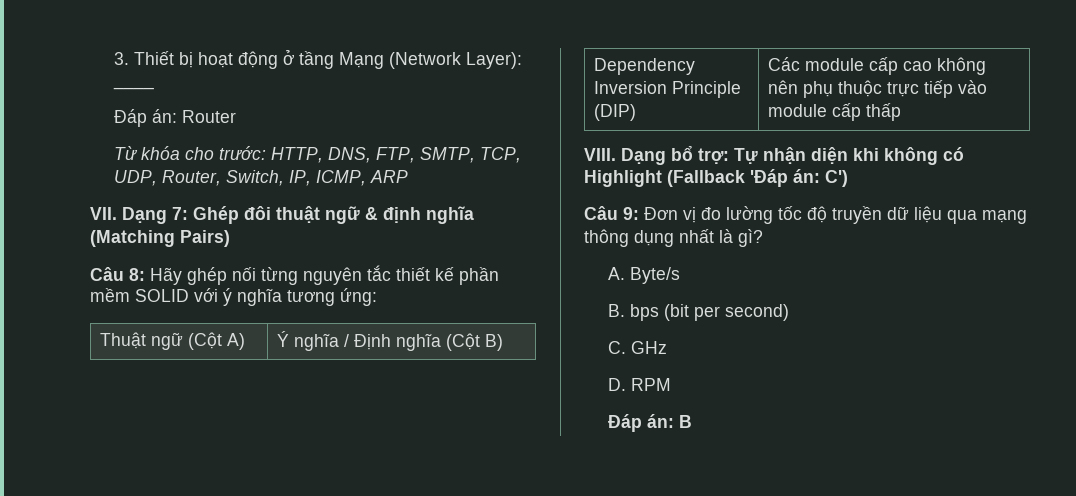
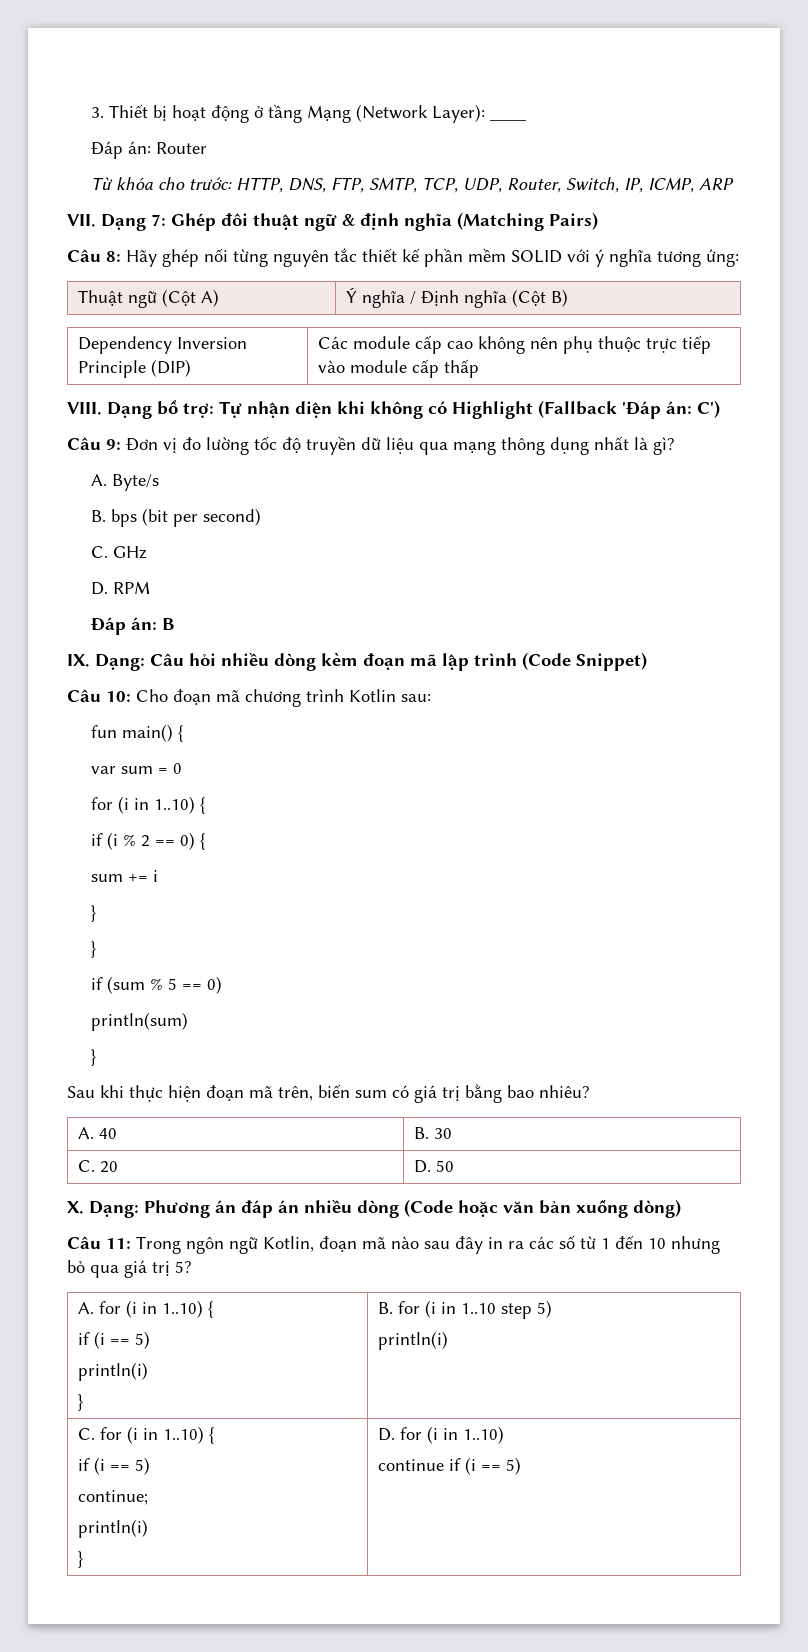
(693, 421) none -> [67,652,647,671] [67,689,431,707] [90,724,183,742] [90,763,182,774] [90,796,205,814] [90,832,205,850] [90,870,158,882] [90,905,96,922] [90,941,96,958] [90,976,222,994] [90,1012,188,1031] [90,1049,96,1066] [67,1084,590,1103] [77,1127,117,1139] [413,1127,452,1139] [77,1160,118,1173] [413,1160,454,1173] [67,1199,681,1218] [67,1235,720,1254] [67,1260,192,1278] [77,1300,213,1318] [77,1331,150,1349] [77,1362,148,1381] [77,1394,83,1411] [377,1300,552,1319] [377,1331,448,1350] [77,1426,214,1444] [77,1457,150,1475] [77,1490,148,1505] [77,1519,148,1538] [77,1551,83,1568] [377,1426,504,1444] [377,1457,521,1475] // IX. Dạng: Câu hỏi nhiều dòng kèm đoạn mã lập trình (Code Snippet) // Câu 10: Cho đoạn mã chương trình Kotlin sau: // fun main() { // var sum = 0 // for (i in 1..10) { // if (i % 2 == 0) { // sum += i // } // } // if (sum % 5 == 0) // println(sum) // } // Sau khi thực hiện đoạn mã trên, biến sum có giá trị bằng bao nhiêu? // A. 40 | B. 30 // C. 20 | D. 50 // X. Dạng: Phương án đáp án nhiều dòng (Code hoặc văn bản xuống dòng) // Câu 11: Trong ngôn ngữ Kotlin, đoạn mã nào sau đây in ra các số từ 1 đến 10 nhưng bỏ qua giá trị 5? // A. for (i in 1..10) { // if (i == 5) // println(i) // } | B. for (i in 1..10 step 5) // println(i) // C. for (i in 1..10) { // if (i == 5) // continue; // println(i) // } | D. for (i in 1..10) // continue if (i == 5)

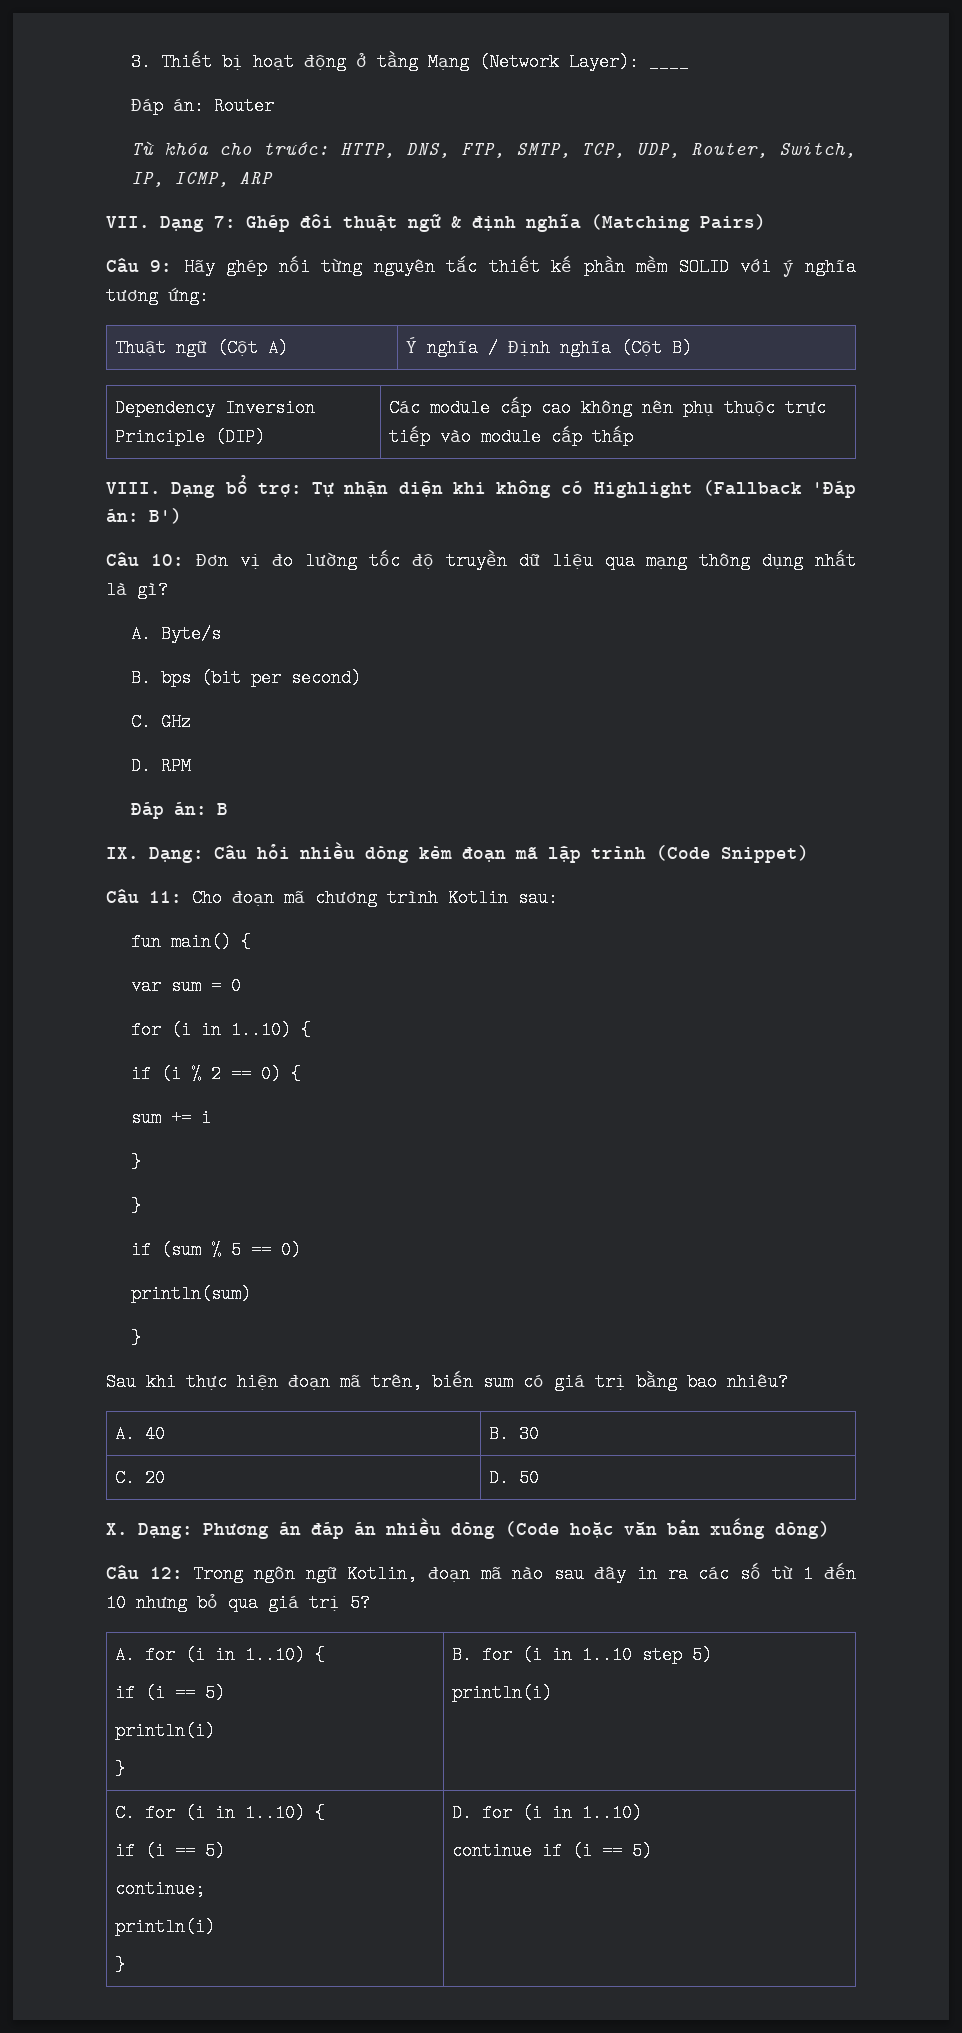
[106,251,121,262] 8: -> [150,260,173,272] 9:
[697,400,720,418] [67,437,121,450] C') // Câu 9: -> [149,508,182,524] [106,552,184,567] B') // Câu 10:
[106,691,131,702] 10: -> [149,891,182,903] 11:
[106,1238,131,1249] 11: -> [149,1567,183,1579] 12:

